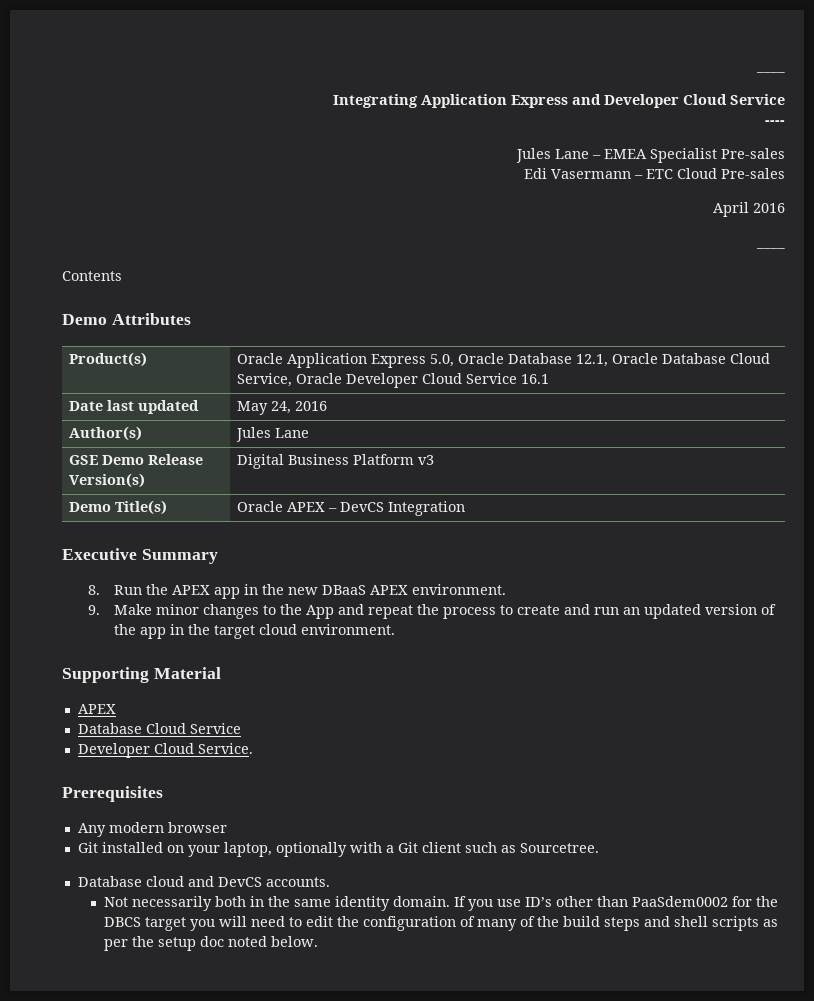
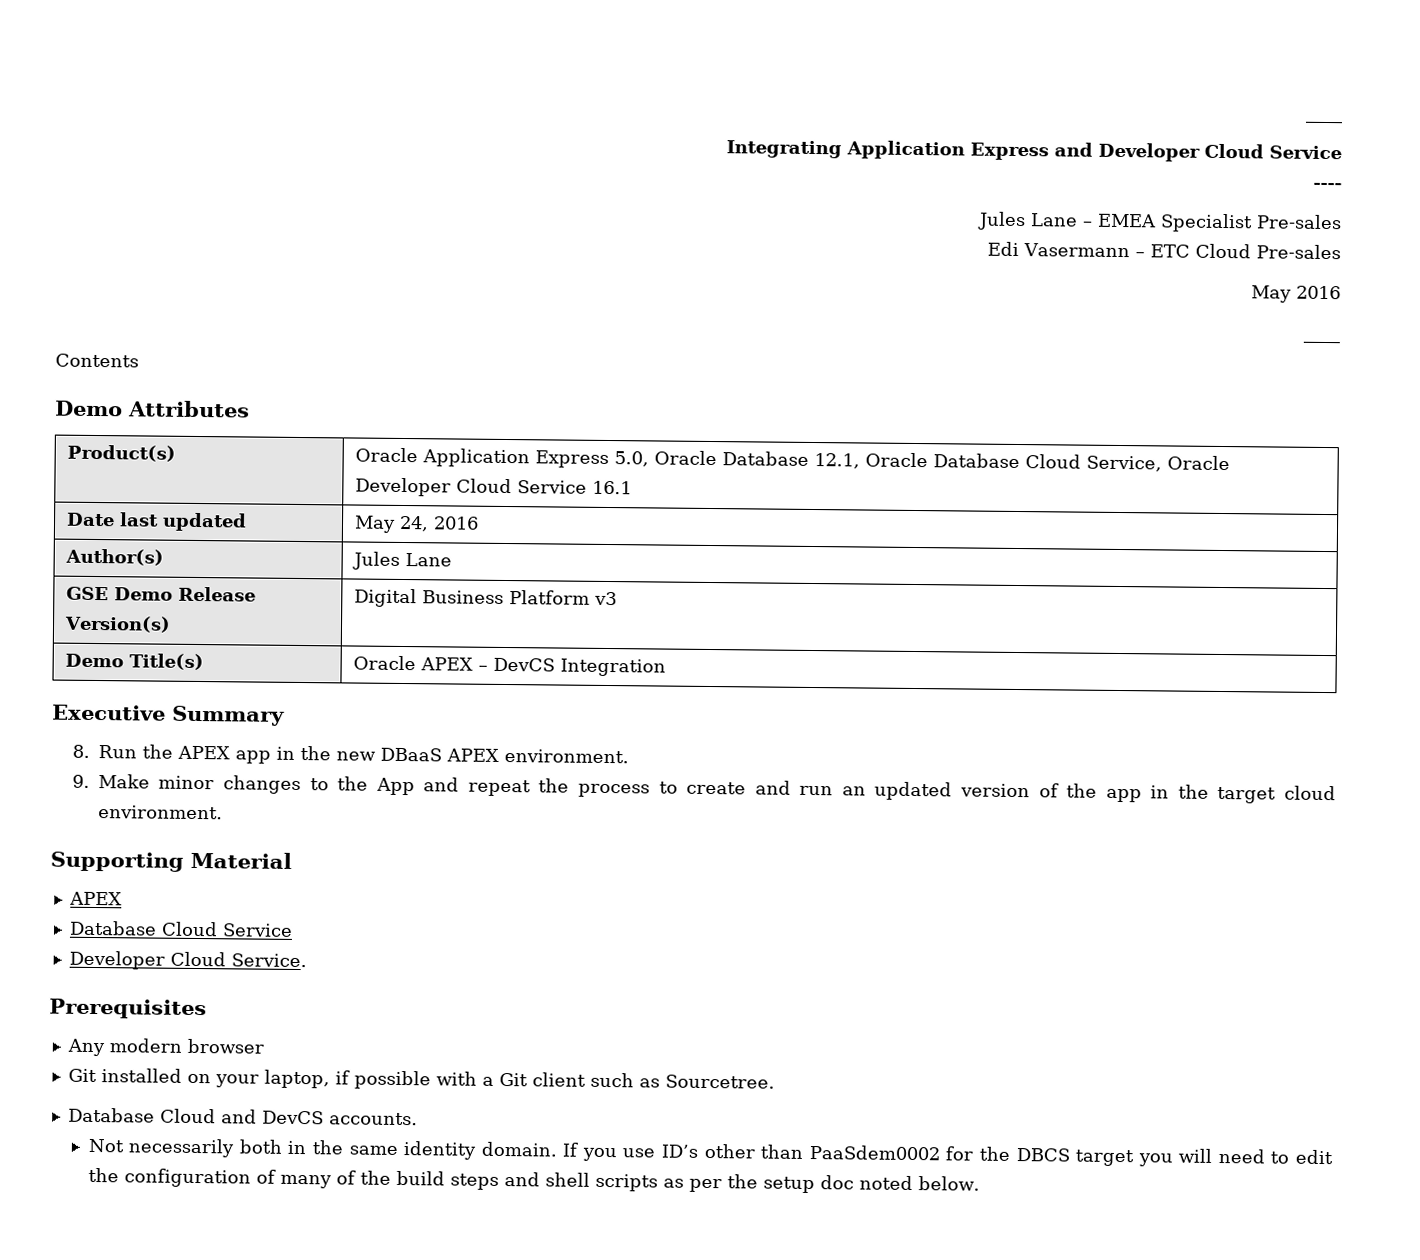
[713,202,749,217] April -> [1251,285,1292,303] May
[275,842,347,857] optionally -> [334,1070,431,1090] if possible
[145,876,184,887] cloud -> [159,1108,216,1124] Cloud

